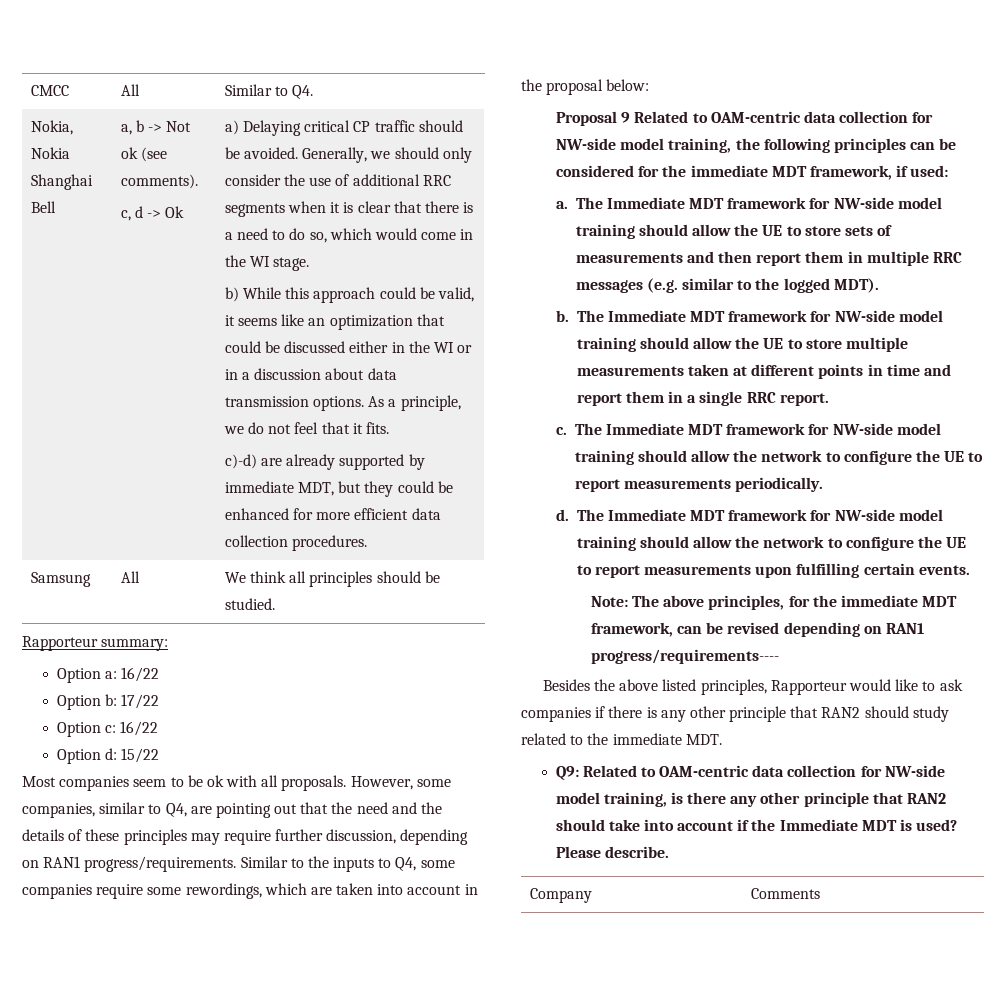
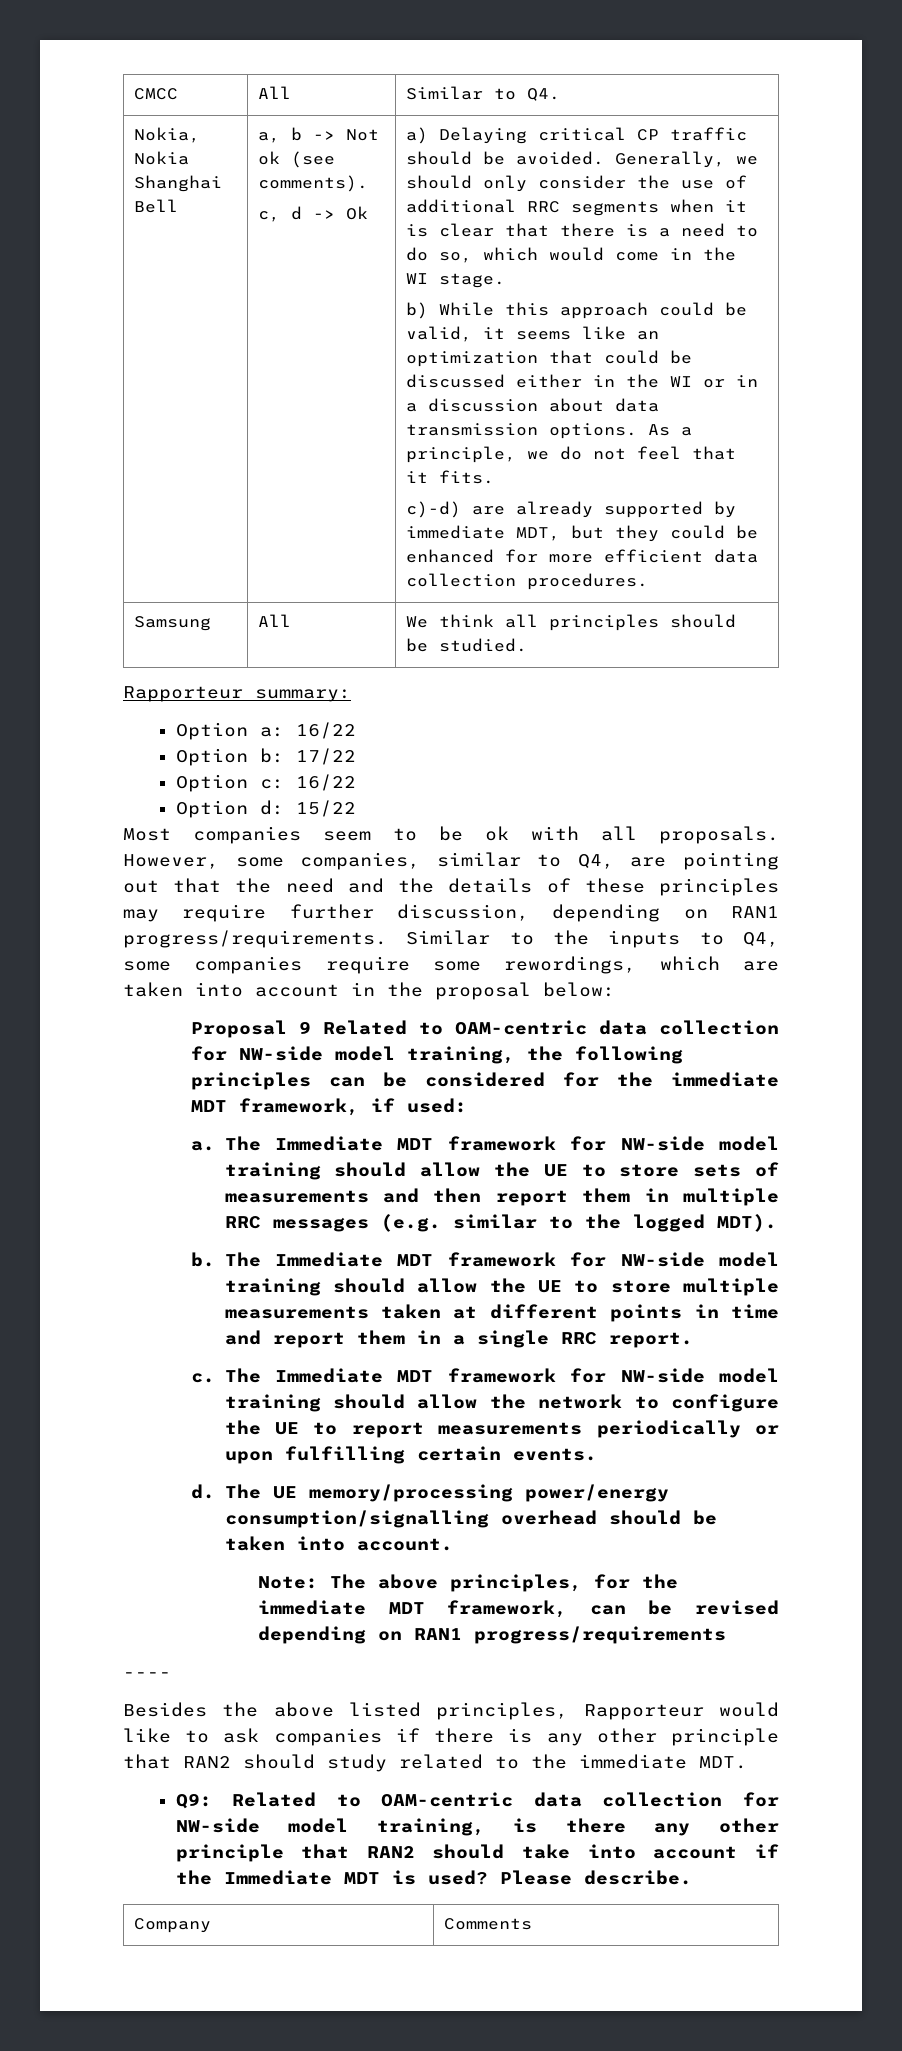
[735,477,824,492] [555,509,943,521] [576,536,967,551] [576,563,970,578] periodically. // d. The Immediate MDT framework for NW-side model training should allow the network to configure the UE to report measurements upon fulfilling certain events. -> [596,1420,779,1438] [224,1446,597,1464] [190,1484,669,1502] [224,1510,717,1528] [224,1536,453,1551] periodically or upon fulfilling certain events. // d. The UE memory/processing power/energy consumption/signalling overhead should be taken into account.
[590,649,779,664] progress/requirements---- -> [474,1626,727,1644] [123,1672,171,1678] progress/requirements // ----

